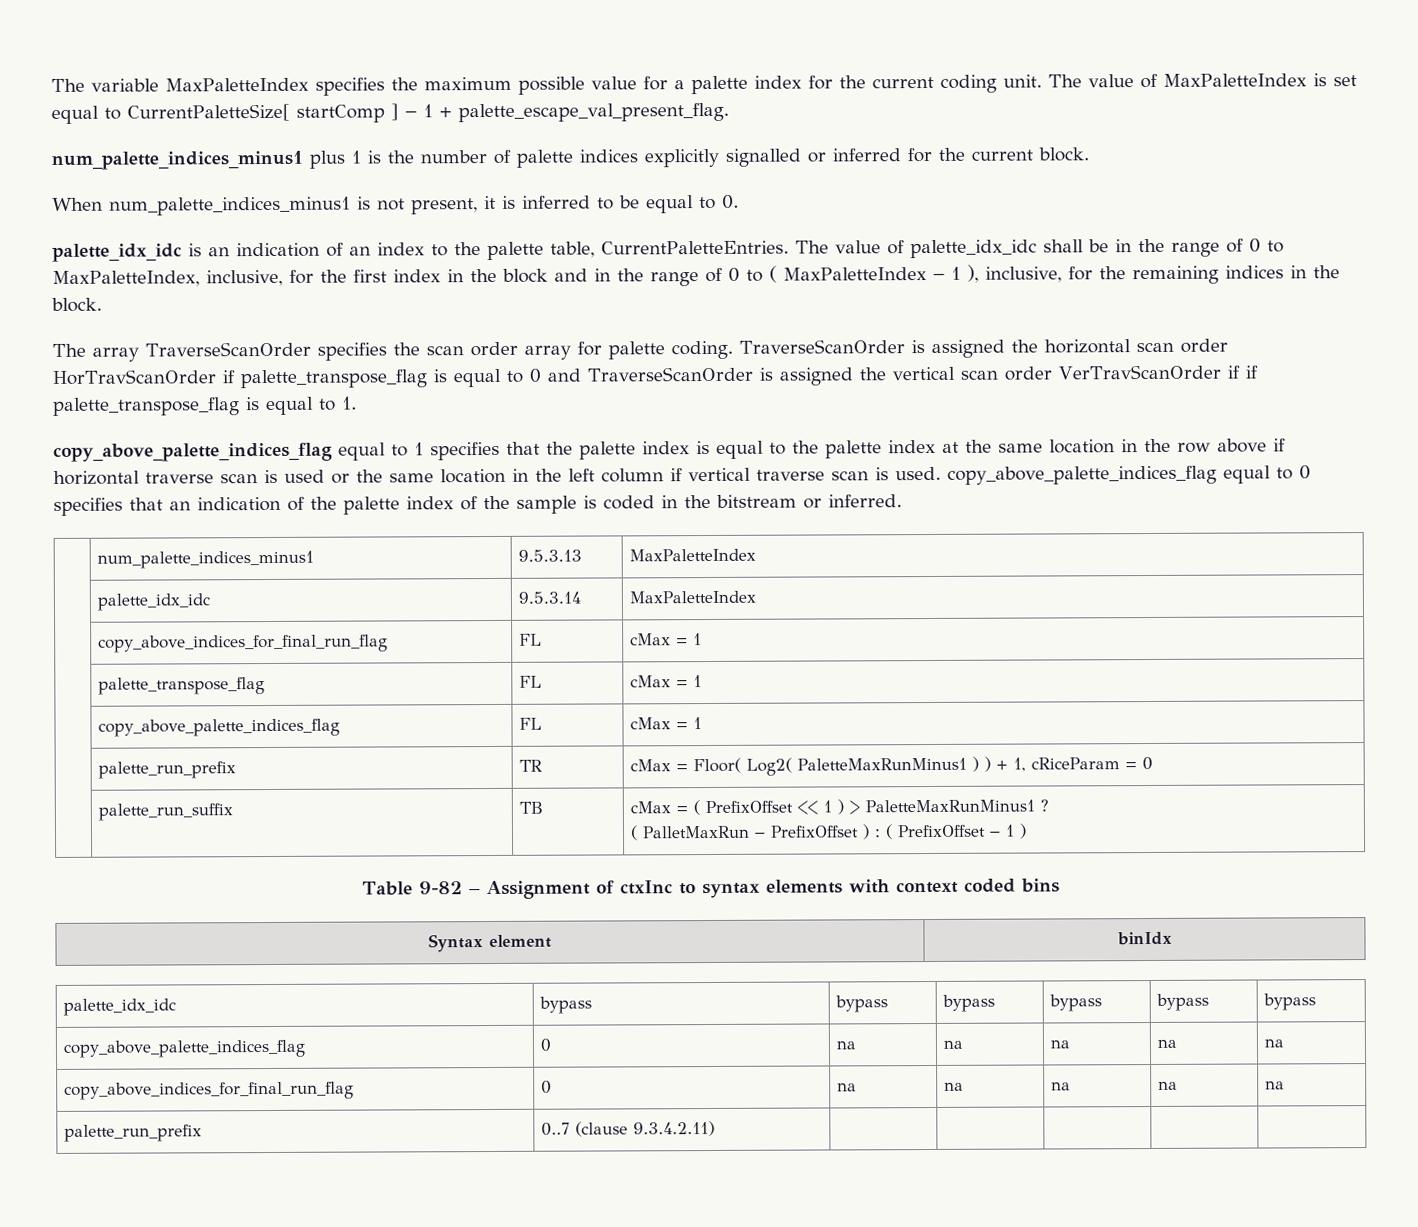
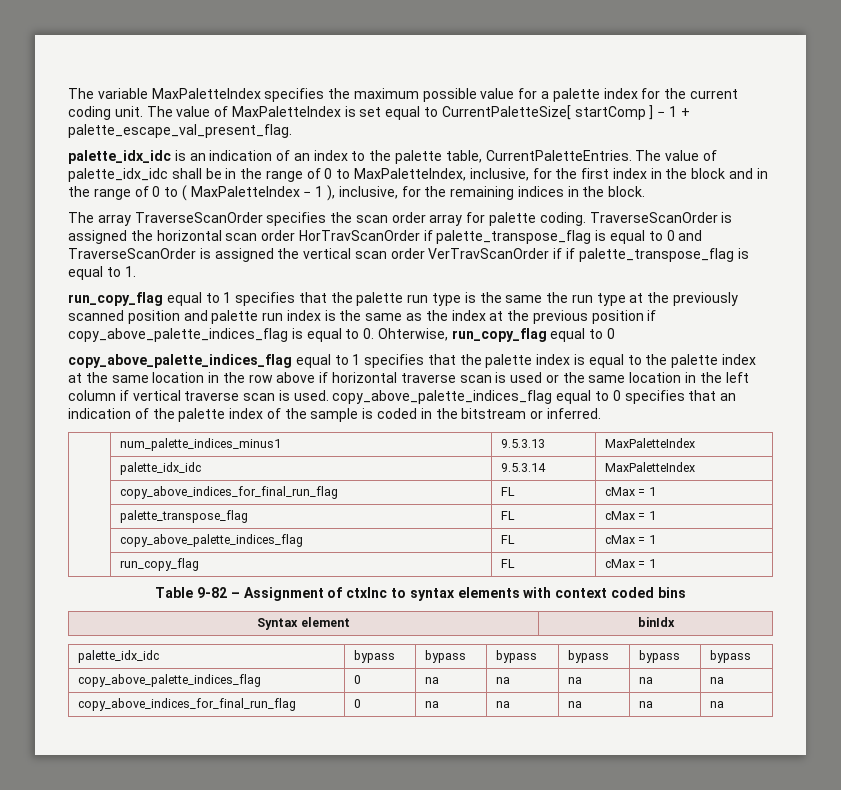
[51,147,1089,170] [52,194,739,216] // num_palette_indices_minus1 plus 1 is the number of palette indices explicitly signalled or inferred for the current block. // When num_palette_indices_minus1 is not present, it is inferred to be equal to 0. -> (292, 131) none
(357, 403) none -> [68,292,739,306] [68,310,657,324] [68,328,616,342] // run_copy_flag equal to 1 specifies that the palette run type is the same the run type at the previously scanned position and palette run index is the same as the index at the previous position if copy_above_palette_indices_flag is equal to 0. Ohterwise, run_copy_flag equal to 0
[98,761,237,779] [519,759,544,772] [630,756,1154,776] [98,803,234,821] [519,801,544,814] [630,799,1050,816] [630,823,1028,841] palette_run_prefix | TR | cMax = Floor( Log2( PaletteMaxRunMinus1 ) ) + 1, cRiceParam = 0 // | palette_run_suffix | TB | cMax = ( PrefixOffset << 1 ) > PaletteMaxRunMinus1 ? // ( PalletMaxRun − PrefixOffset ) : ( PrefixOffset − 1 ) -> [119,558,199,571] [500,559,515,568] [604,559,656,568] run_copy_flag | FL | cMax = 1
[64,1124,203,1142] [541,1120,716,1137] // palette_run_prefix | 0..7 (clause 9.3.4.2.11) | | | | | -> (724, 704) none

